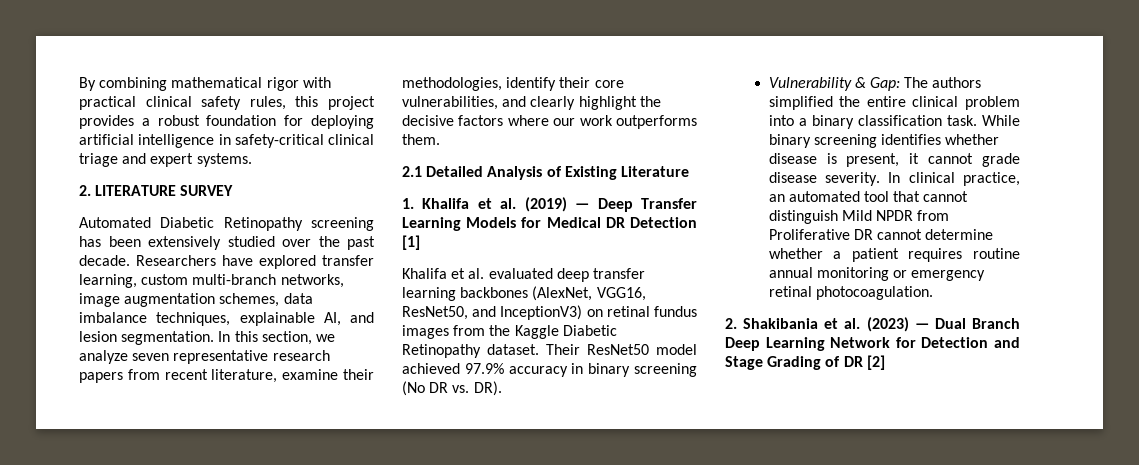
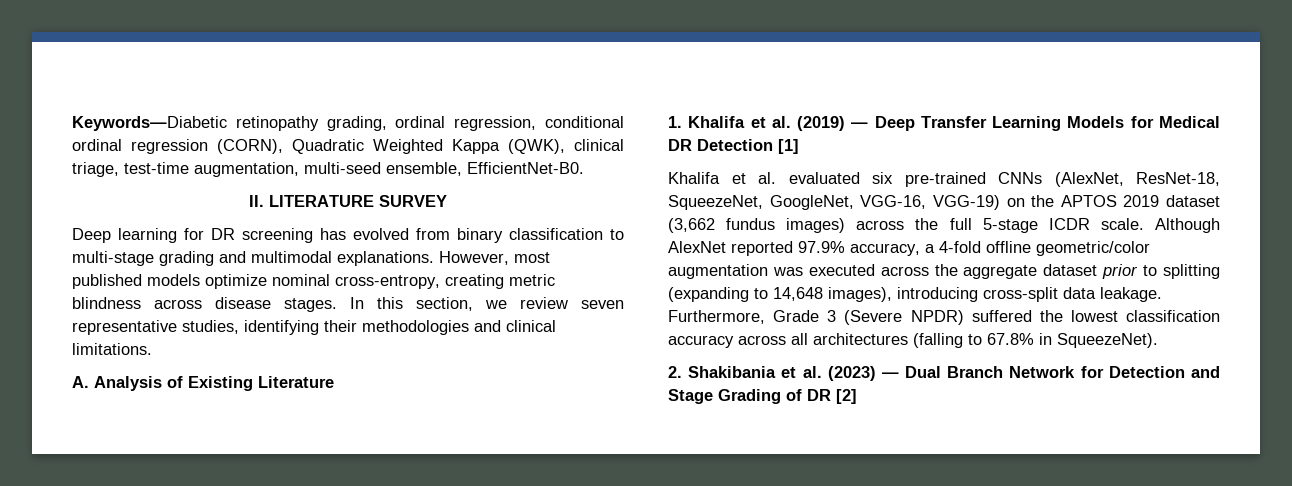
[79,77,331,91] [79,96,375,110] [79,115,374,129] [79,134,374,148] [79,153,252,167] [79,185,234,196] [79,217,374,231] [79,236,375,250] [79,255,374,269] [79,274,344,288] [79,293,313,307] [79,312,374,326] [79,331,215,345] By combining mathematical rigor with practical clinical safety rules, this project provides a robust foundation for deploying artificial intelligence in safety-critical clinical triage and expert systems. // 2. LITERATURE SURVEY // Automated Diabetic Retinopathy screening has been extensively studied over the past decade. Researchers have explored transfer learning, custom multi-branch networks, image augmentation schemes, data imbalance techniques, explainable AI, and lesion segmentation. -> [72,116,624,131] [72,139,624,154] [72,162,584,177] [249,195,447,207] [72,228,624,243] [72,251,550,266] [72,274,555,289] [72,297,337,312] Keywords—Diabetic retinopathy grading, ordinal regression, conditional ordinal regression (CORN), Quadratic Weighted Kappa (QWK), clinical triage, test-time augmentation, multi-seed ensemble, EfficientNet-B0. // II. LITERATURE SURVEY // Deep learning for DR screening has evolved from binary classification to multi-stage grading and multimodal explanations. However, most published models optimize nominal cross-entropy, creating metric blindness across disease stages.
[79,350,128,364] analyze -> [520,297,568,309] review
[272,350,330,361] [79,369,375,383] [402,77,624,91] [402,96,661,110] [402,115,697,129] [402,134,440,145] [402,166,484,177] research papers from recent literature, examine their methodologies, identify their core vulnerabilities, and clearly highlight the decisive factors where our work outperforms them. // 2.1 Detailed -> [182,320,556,335] [72,343,152,355] [72,376,89,388] studies, identifying their methodologies and clinical limitations. // A.
[556,268,645,282] [402,286,646,301] [402,305,697,320] [402,325,617,339] [402,344,697,358] [402,363,697,377] [402,381,502,396] [768,77,982,91] [768,96,1020,110] [768,115,1020,129] [768,134,1000,148] [768,153,1020,167] [768,172,1020,186] [768,191,969,202] [768,210,950,224] [768,229,994,240] [768,248,1020,262] [768,267,986,281] [768,286,933,300] deep transfer learning backbones (AlexNet, VGG16, ResNet50, and InceptionV3) on retinal fundus images from the Kaggle Diabetic Retinopathy dataset. Their ResNet50 model achieved 97.9% accuracy in binary screening (No DR vs. DR). // Vulnerability & Gap: The authors simplified the entire clinical problem into a binary classification task. While binary screening identifies whether disease is present, it cannot grade disease severity. In clinical practice, an automated tool that cannot distinguish Mild NPDR from Proliferative DR cannot determine whether a patient requires routine annual monitoring or emergency retinal photocoagulation. -> [872,172,1220,187] [668,195,1220,210] [668,218,1220,233] [668,241,1150,256] [668,264,1220,279] [668,287,1162,302] [668,310,1220,325] [668,333,1158,348] six pre-trained CNNs (AlexNet, ResNet-18, SqueezeNet, GoogleNet, VGG-16, VGG-19) on the APTOS 2019 dataset (3,662 fundus images) across the full 5-stage ICDR scale. Although AlexNet reported 97.9% accuracy, a 4-fold offline geometric/color augmentation was executed across the aggregate dataset prior to splitting (expanding to 14,648 images), introducing cross-split data leakage. Furthermore, Grade 3 (Severe NPDR) suffered the lowest classification accuracy across all architectures (falling to 67.8% in SqueezeNet).
[725,337,825,351] Deep Learning -> (1004, 372) none

